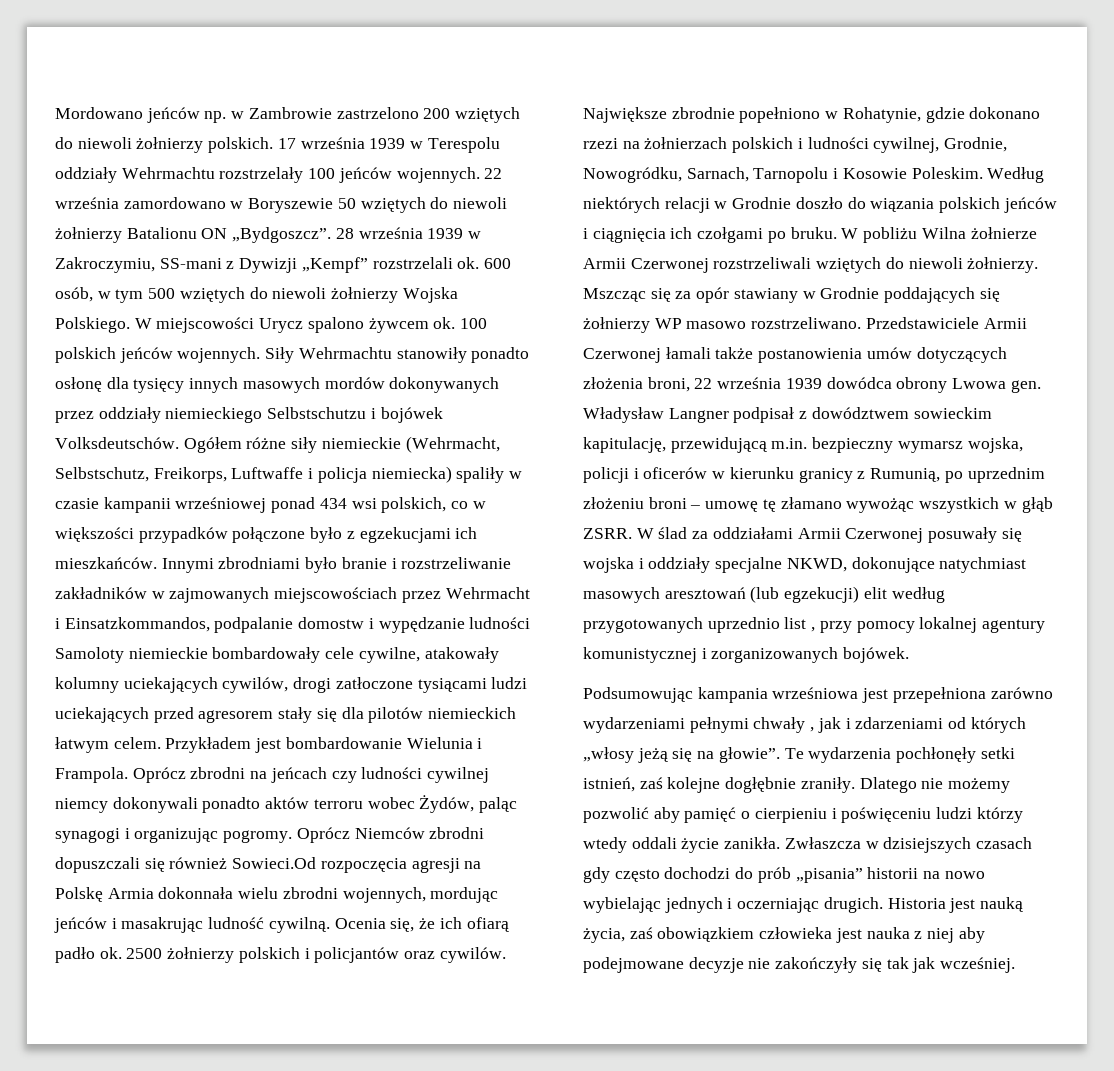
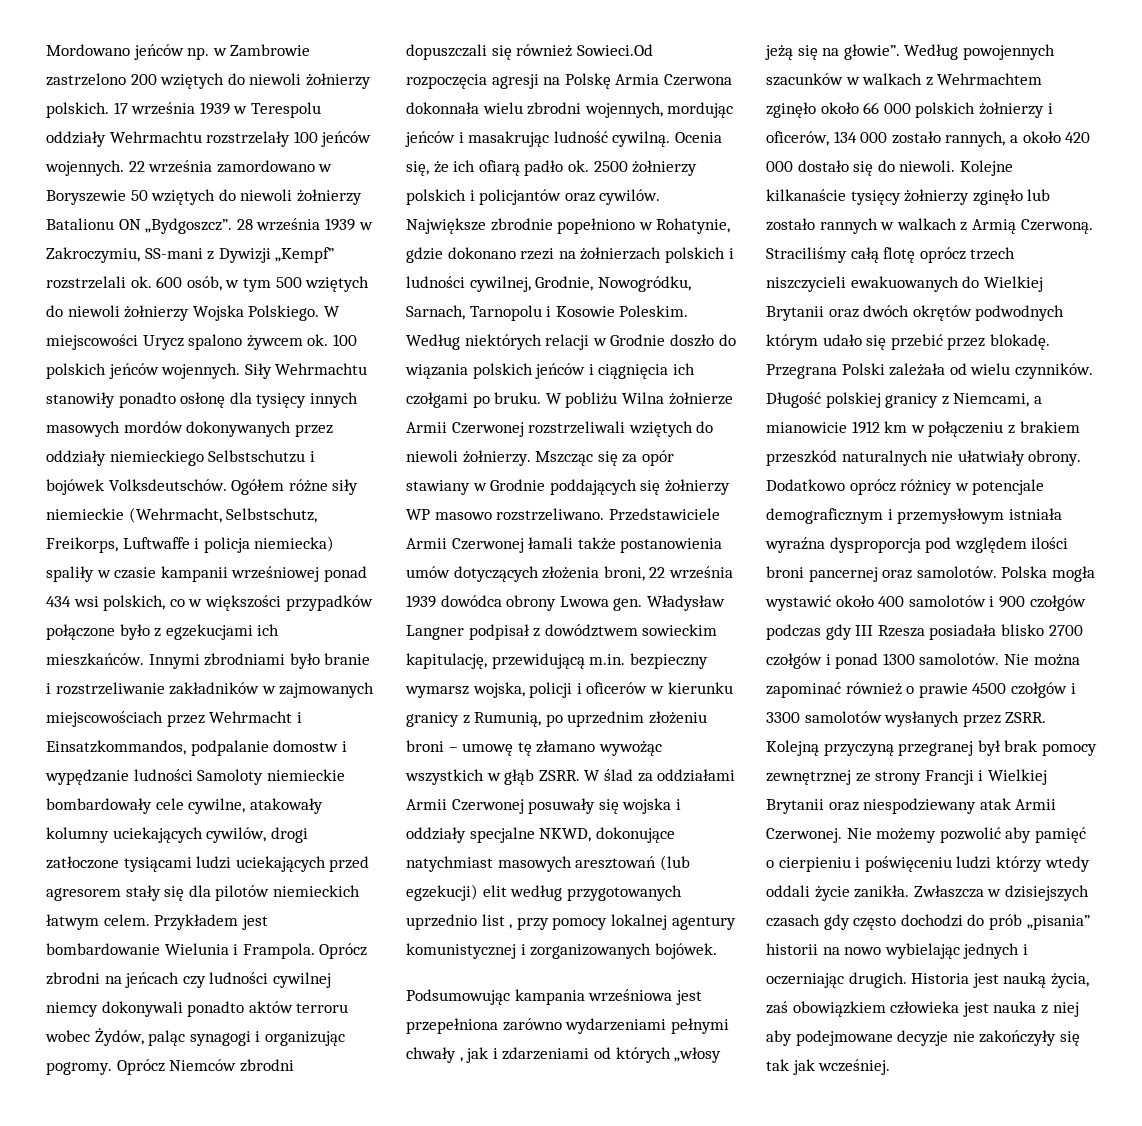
(154, 893) none -> [663,74,732,86] Czerwona
[784,747,1015,763] [583,777,944,793] Te wydarzenia pochłonęły setki istnień, zaś kolejne dogłębnie zraniły. Dlatego nie -> [904,44,1055,60] [766,73,1043,86] [766,102,1053,118] [766,131,1091,147] [766,160,1013,176] [766,189,1051,205] [766,218,1093,234] [766,247,1016,263] [766,276,1043,292] [766,305,1065,321] [766,334,1050,350] [766,363,1093,379] [766,392,1042,408] [766,421,1080,437] [766,450,1082,466] [766,479,1045,495] [766,508,1062,524] [765,537,1069,553] [766,566,1095,582] [765,595,1086,611] [766,624,1083,640] [766,653,1080,669] [766,682,1076,698] [766,711,1047,727] [766,740,1097,756] [766,769,1047,785] [766,798,1057,814] [766,828,872,843] Według powojennych szacunków w walkach z Wehrmachtem zginęło około 66 000 polskich żołnierzy i oficerów, 134 000 zostało rannych, a około 420 000 dostało się do niewoli. Kolejne kilkanaście tysięcy żołnierzy zginęło lub zostało rannych w walkach z Armią Czerwoną. Straciliśmy całą flotę oprócz trzech niszczycieli ewakuowanych do Wielkiej Brytanii oraz dwóch okrętów podwodnych którym udało się przebić przez blokadę. Przegrana Polski zależała od wielu czynników. Długość polskiej granicy z Niemcami, a mianowicie 1912 km w połączeniu z brakiem przeszkód naturalnych nie ułatwiały obrony. Dodatkowo oprócz różnicy w potencjale demograficznym i przemysłowym istniała wyraźna dysproporcja pod względem ilości broni pancernej oraz samolotów. Polska mogła wystawić około 400 samolotów i 900 czołgów podczas gdy III Rzesza posiadała blisko 2700 czołgów i ponad 1300 samolotów. Nie można zapominać również o prawie 4500 czołgów i 3300 samolotów wysłanych przez ZSRR. Kolejną przyczyną przegranej był brak pomocy zewnętrznej ze strony Francji i Wielkiej Brytanii oraz niespodziewany atak Armii Czerwonej. Nie

